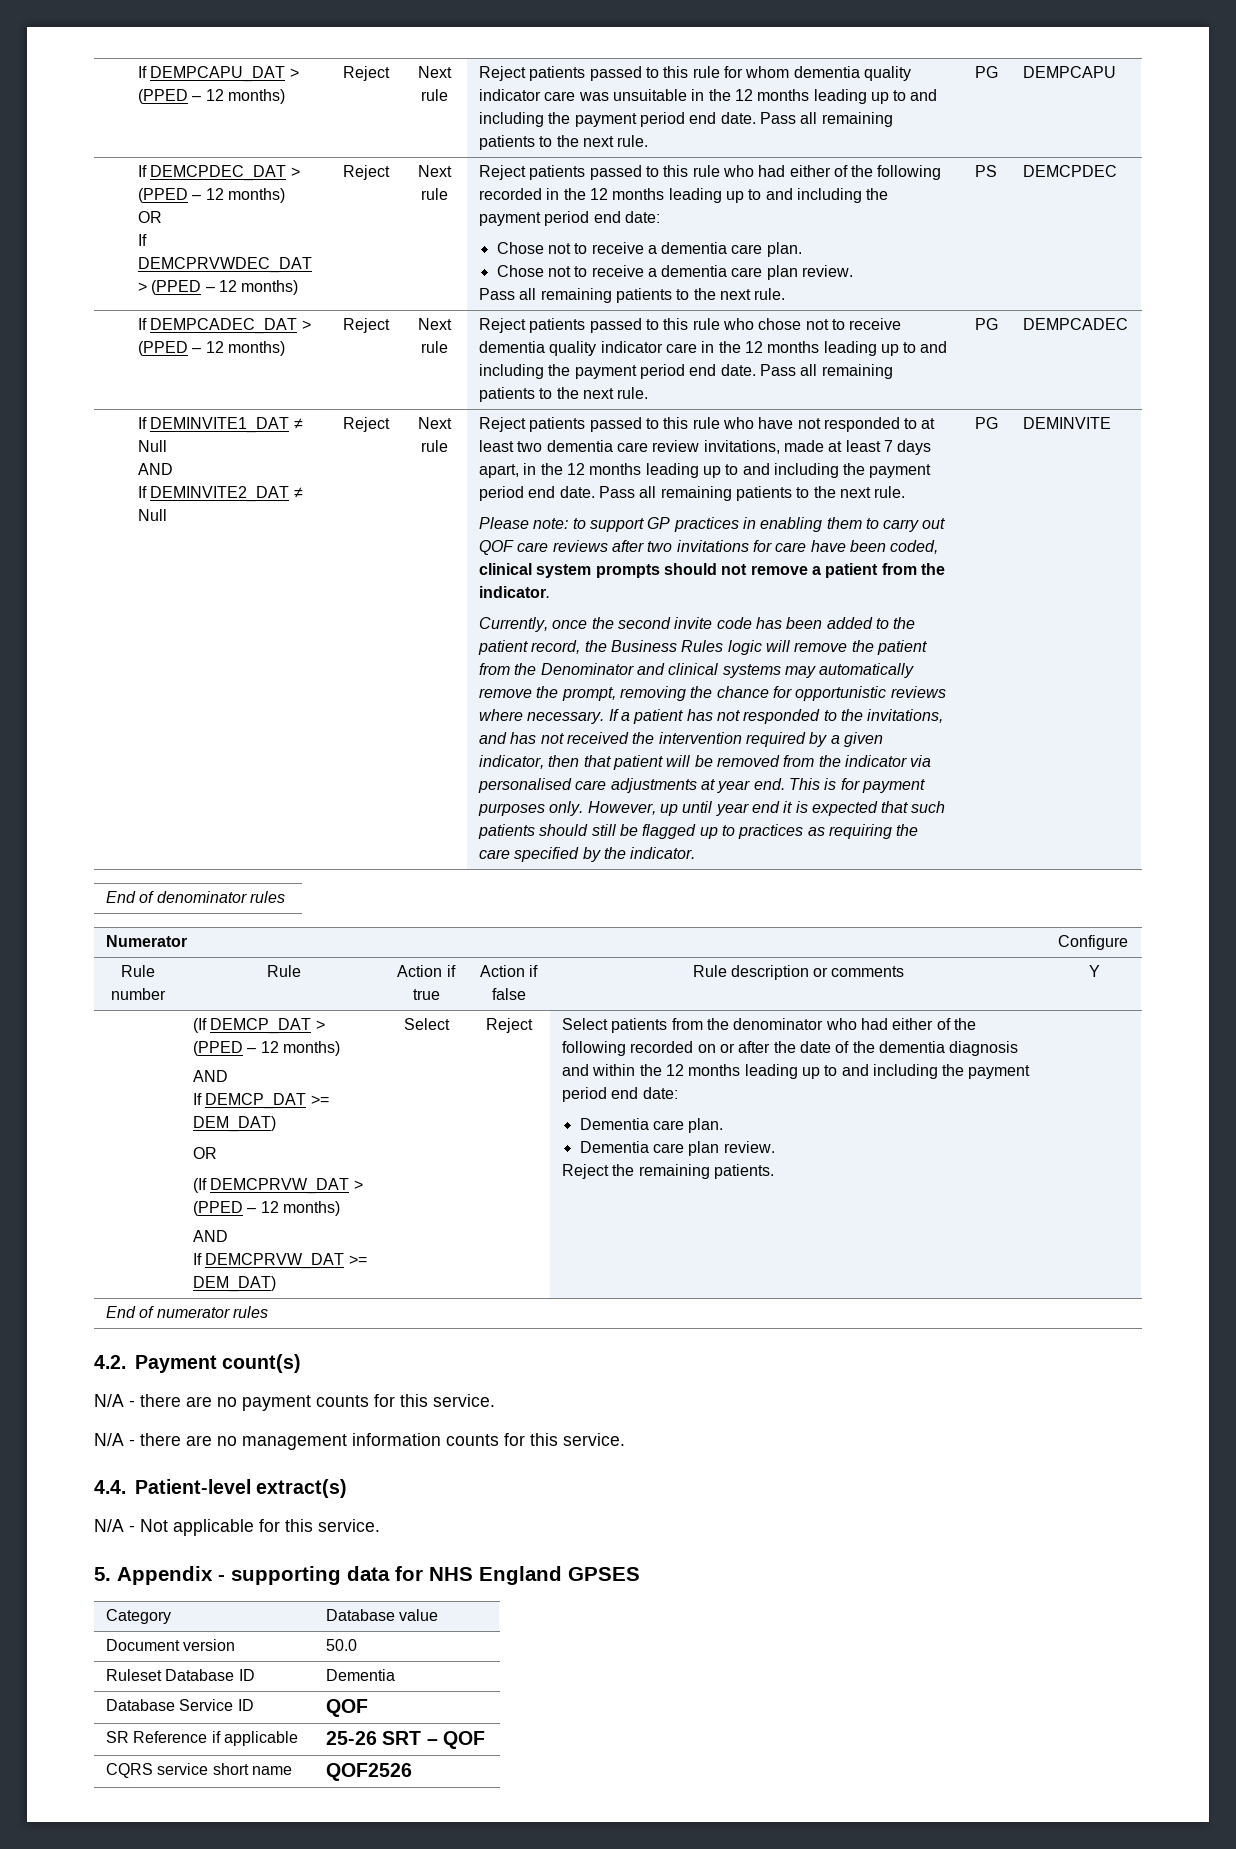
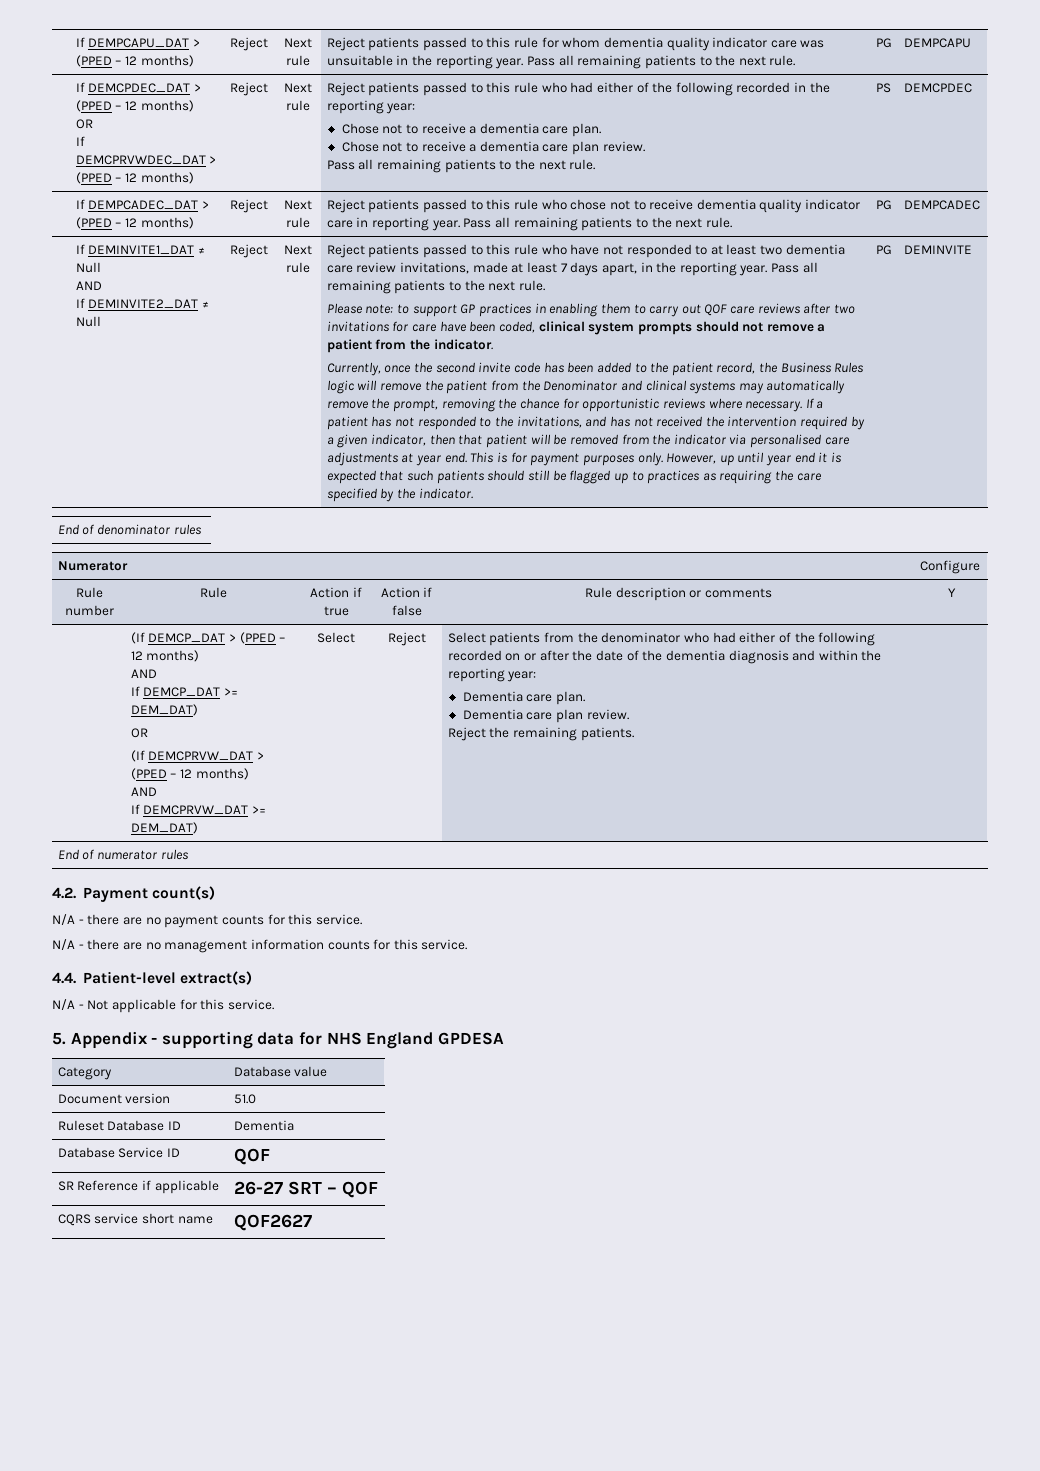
[734,89,938,104] [478,112,756,127] 12 months leading up to and including the payment period end date. -> [435,55,524,69] reporting year.
[589,188,889,203] [478,211,660,226] 12 months leading up to and including the payment period end date: -> [326,100,416,114] reporting year:
[718,341,948,356] [478,364,756,379] the 12 months leading up to and including the payment period end date. -> [372,217,460,231] reporting year.
[566,463,932,478] [478,486,595,501] 12 months leading up to and including the payment period end date. -> [679,262,768,276] reporting year.
[665,1064,1031,1079] [561,1087,678,1102] 12 months leading up to and including the payment period end date: -> [447,668,537,682] reporting year:
[568,1567,640,1581] GPSES -> [437,1032,504,1045] GPDESA
[325,1639,357,1651] 50.0 -> [233,1094,256,1104] 51.0
[325,1731,377,1745] 25-26 -> [233,1181,283,1195] 26-27
[325,1763,412,1781] QOF2526 -> [233,1214,312,1231] QOF2627

